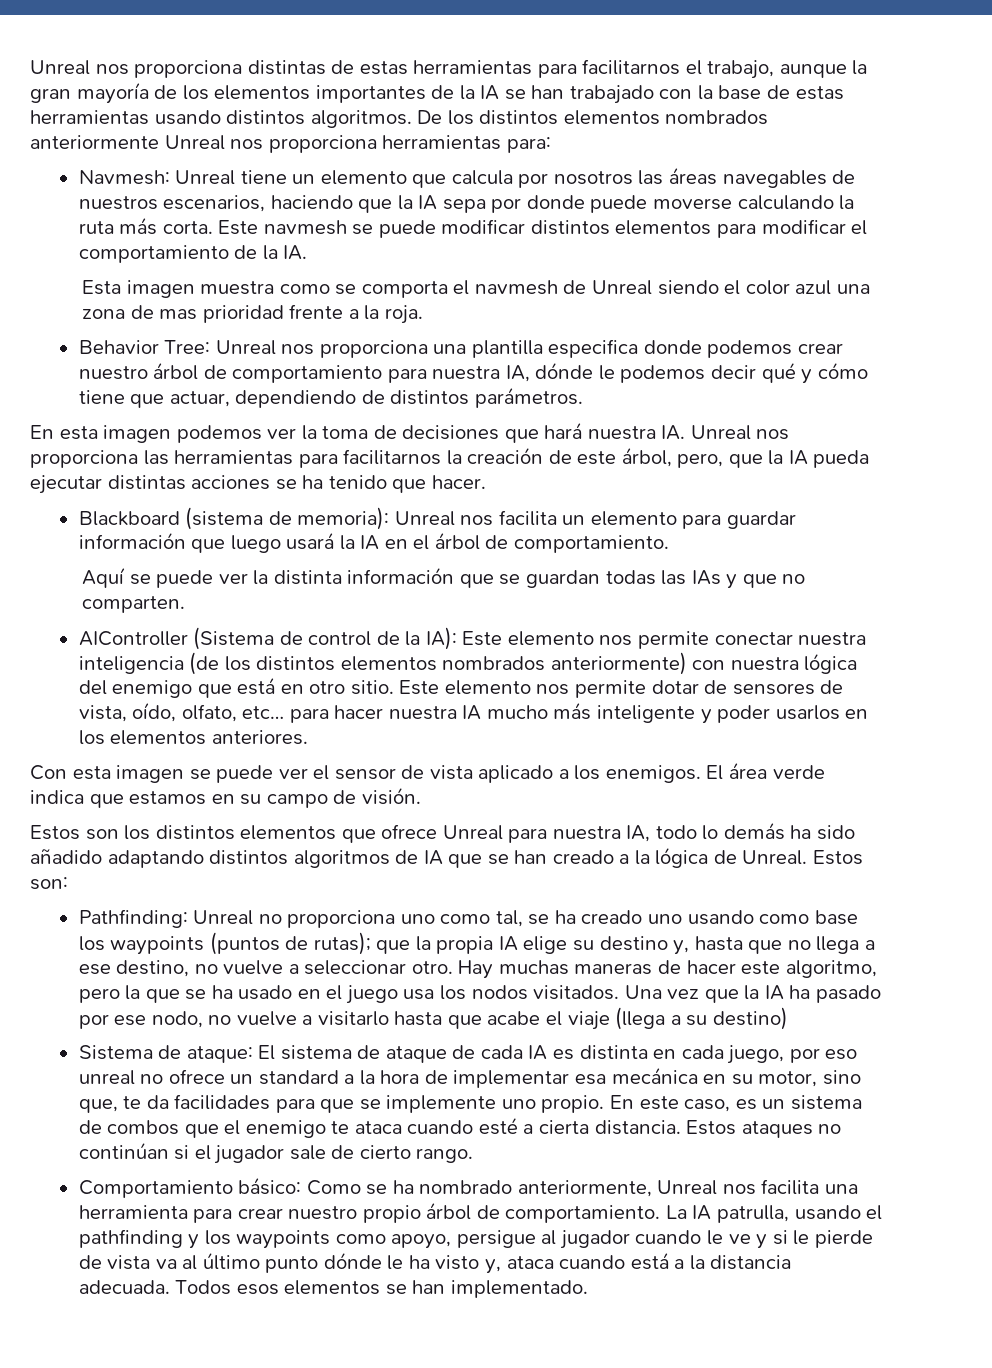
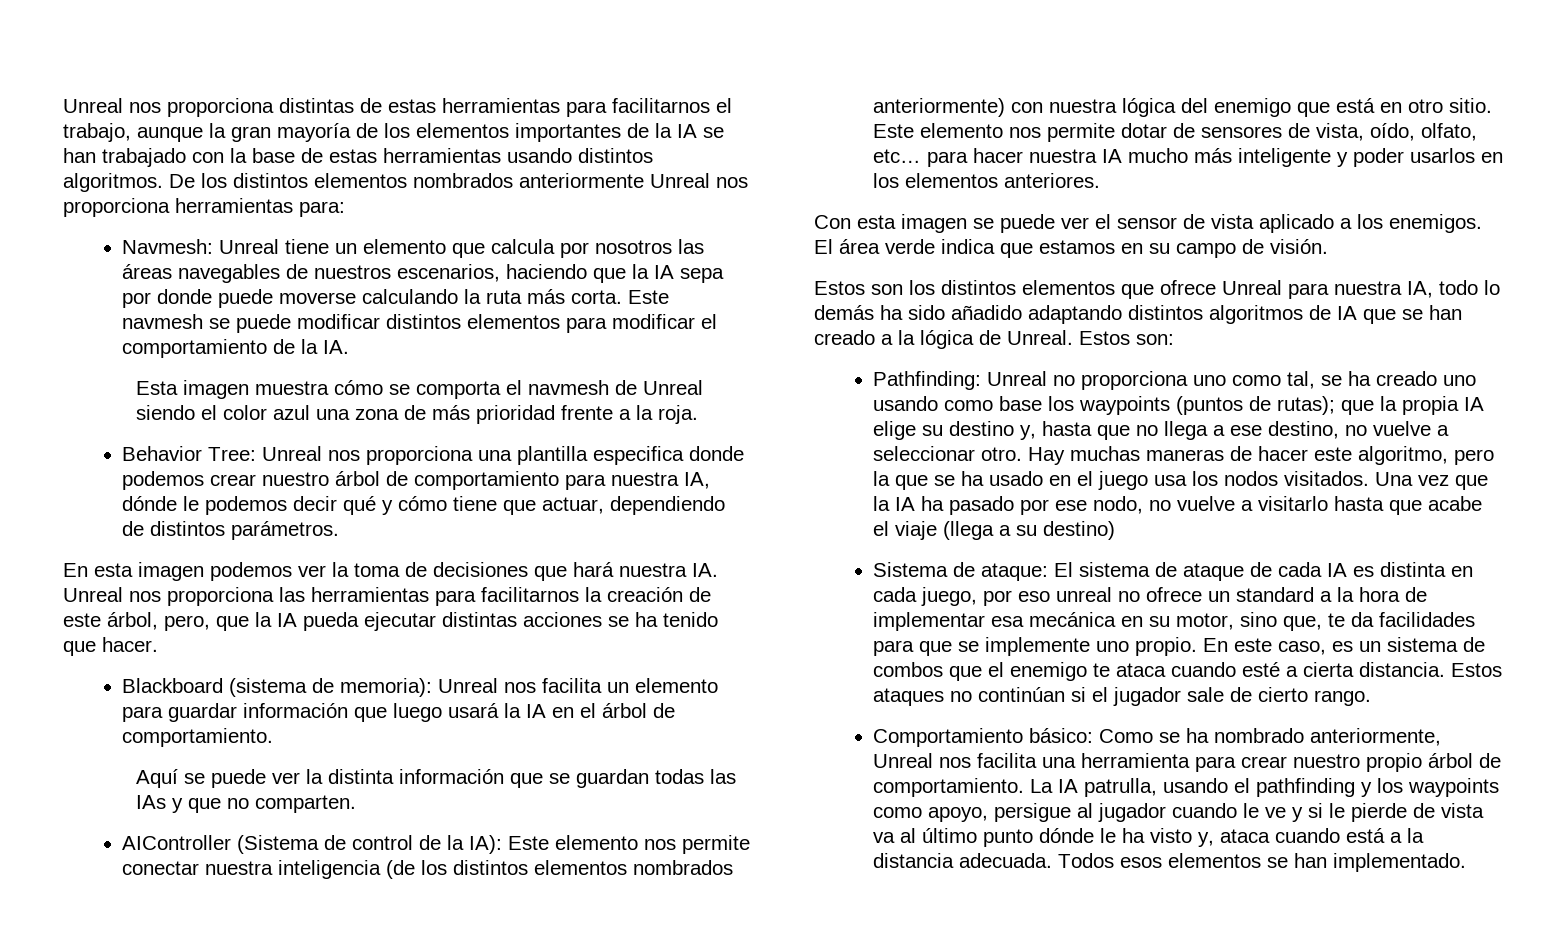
[279,284,330,294] como -> [334,380,384,395] cómo
[159,309,198,320] mas -> [432,405,471,420] más

